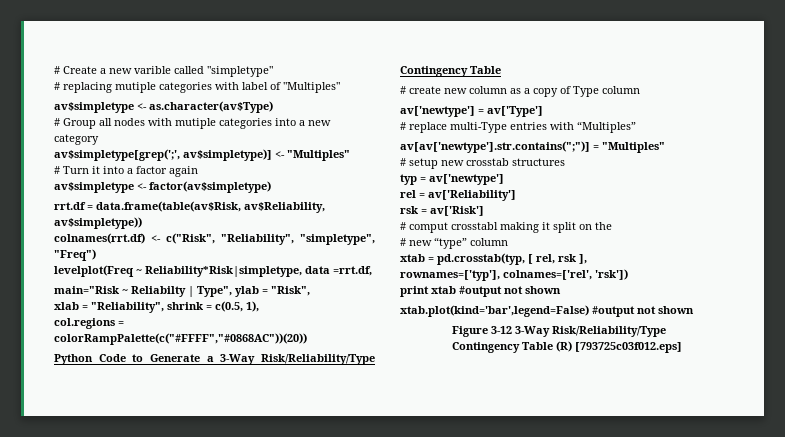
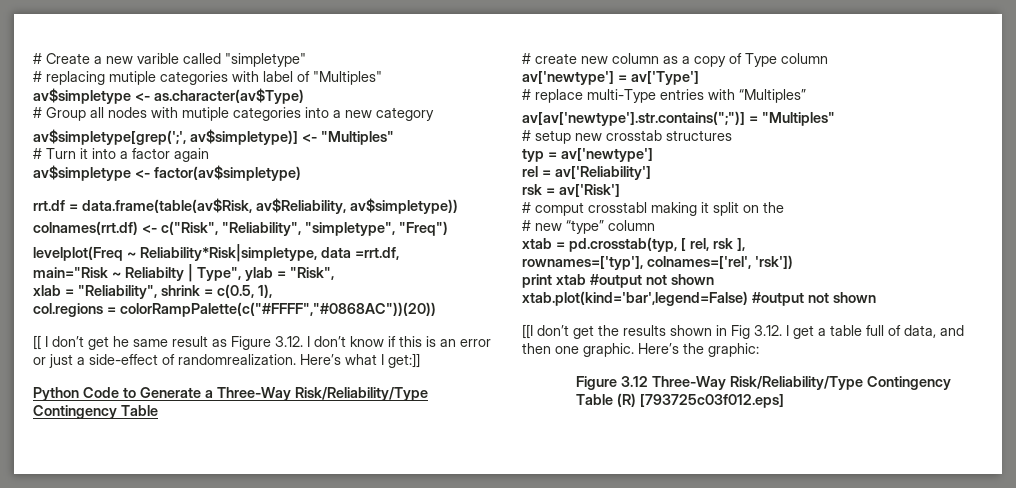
(307, 339) none -> [33,335,491,350] [33,353,420,368] // [[ I don’t get he same result as Figure 3.12. I don’t know if this is an error or just a side-effect of randomrealization. Here’s what I get:]]
[220,354,256,365] 3-Way -> [217,387,291,401] Three-Way
[452,326,551,337] // Figure 3-12 3-Way -> [522,324,964,339] [522,343,759,357] [575,376,726,390] // [[I don’t get the results shown in Fig 3.12. I get a table full of data, and then one graphic. Here’s the graphic: // Figure 3.12 Three-Way

